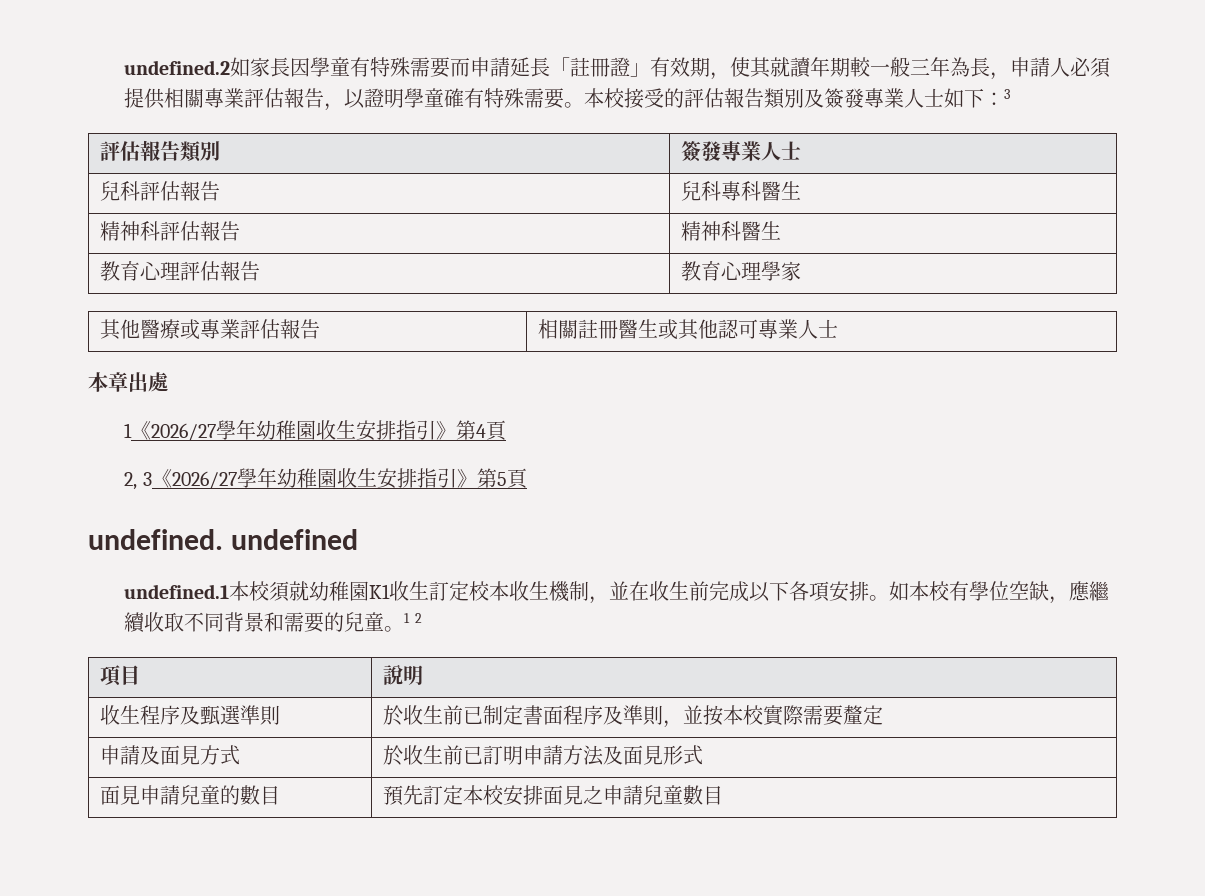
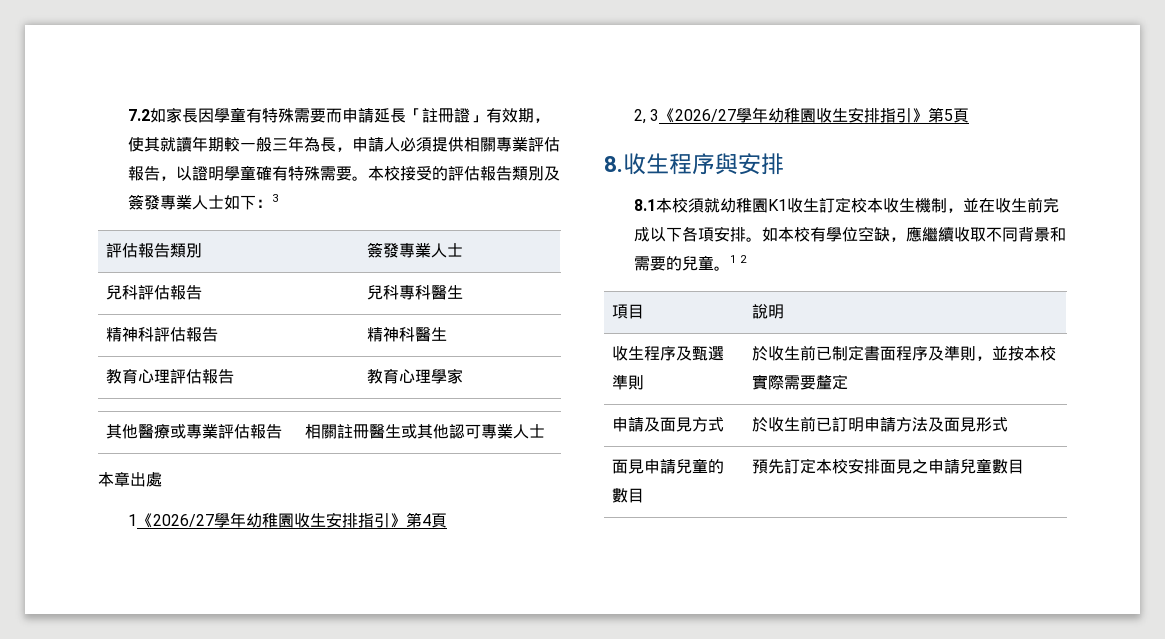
[124,60,231,75] undefined.2 -> [127,109,150,121] 7.2
[88,529,358,550] [124,584,230,599] undefined. undefined // undefined.1 -> [604,153,784,175] [633,199,656,211] 8.收生程序與安排 // 8.1

